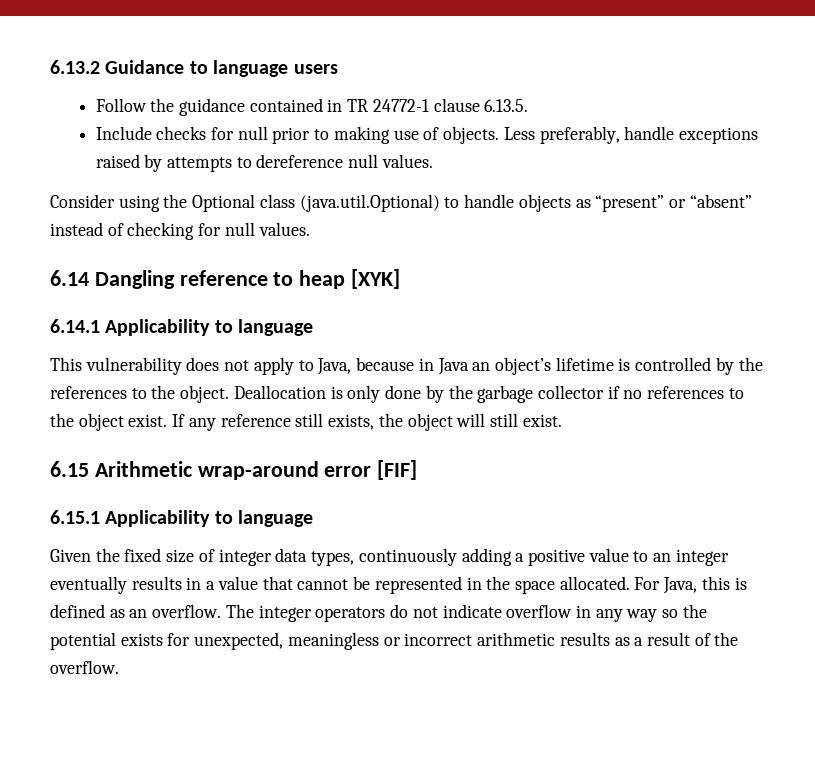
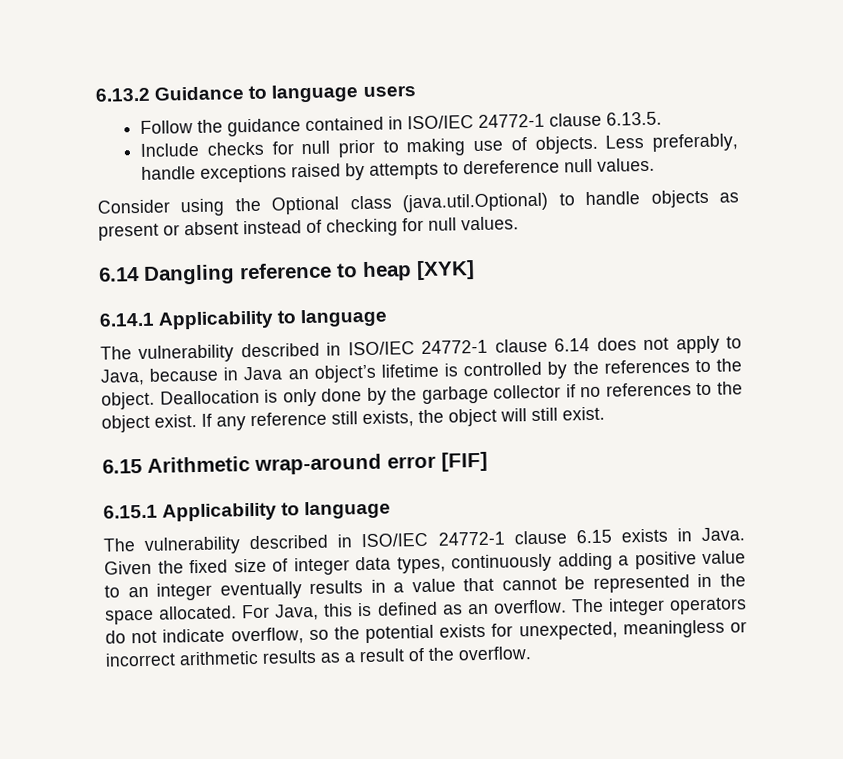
[347,99,369,112] TR -> [407,115,475,130] ISO/IEC
[595,194,752,212] “present” or “absent” -> [98,221,239,241] present or absent
[50,357,182,375] This vulnerability -> [100,337,591,364] The vulnerability described in ISO/IEC 24772-1 clause 6.14
(314, 518) none -> [103,527,746,555] The vulnerability described in ISO/IEC 24772-1 clause 6.15 exists in Java.
[506,604,658,622] overflow in any way -> [230,627,304,645] overflow,

